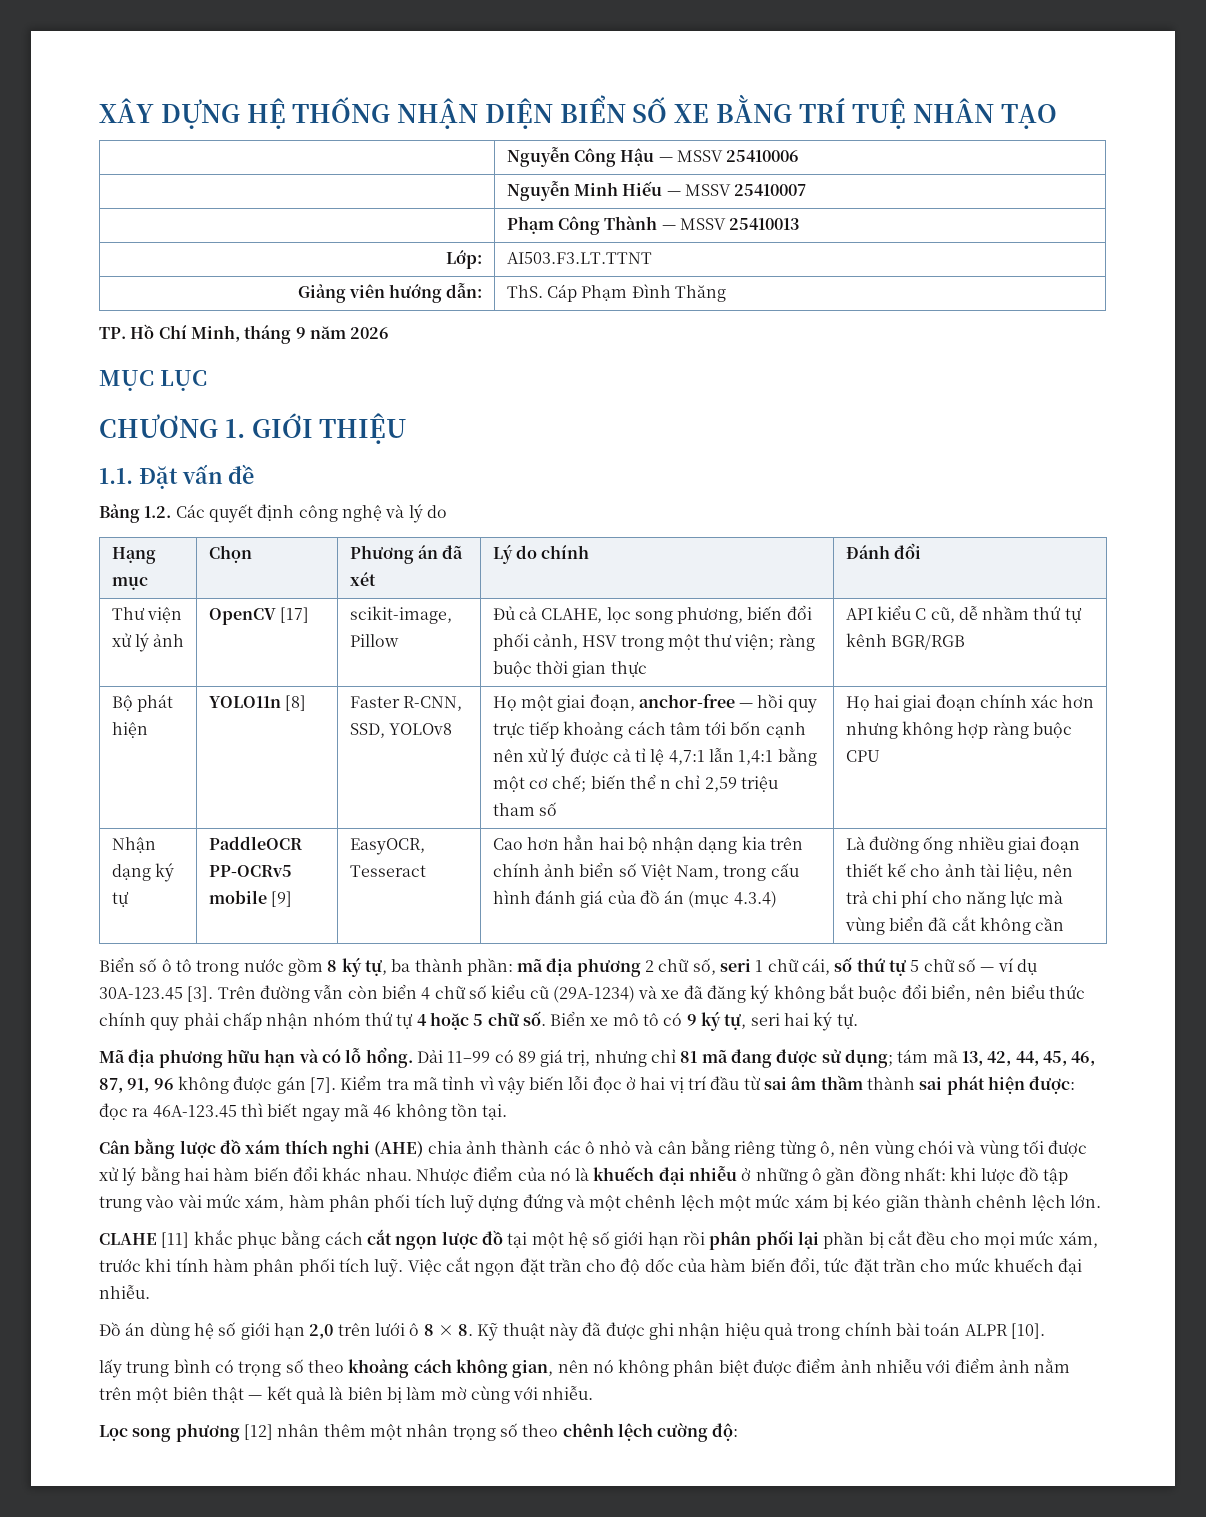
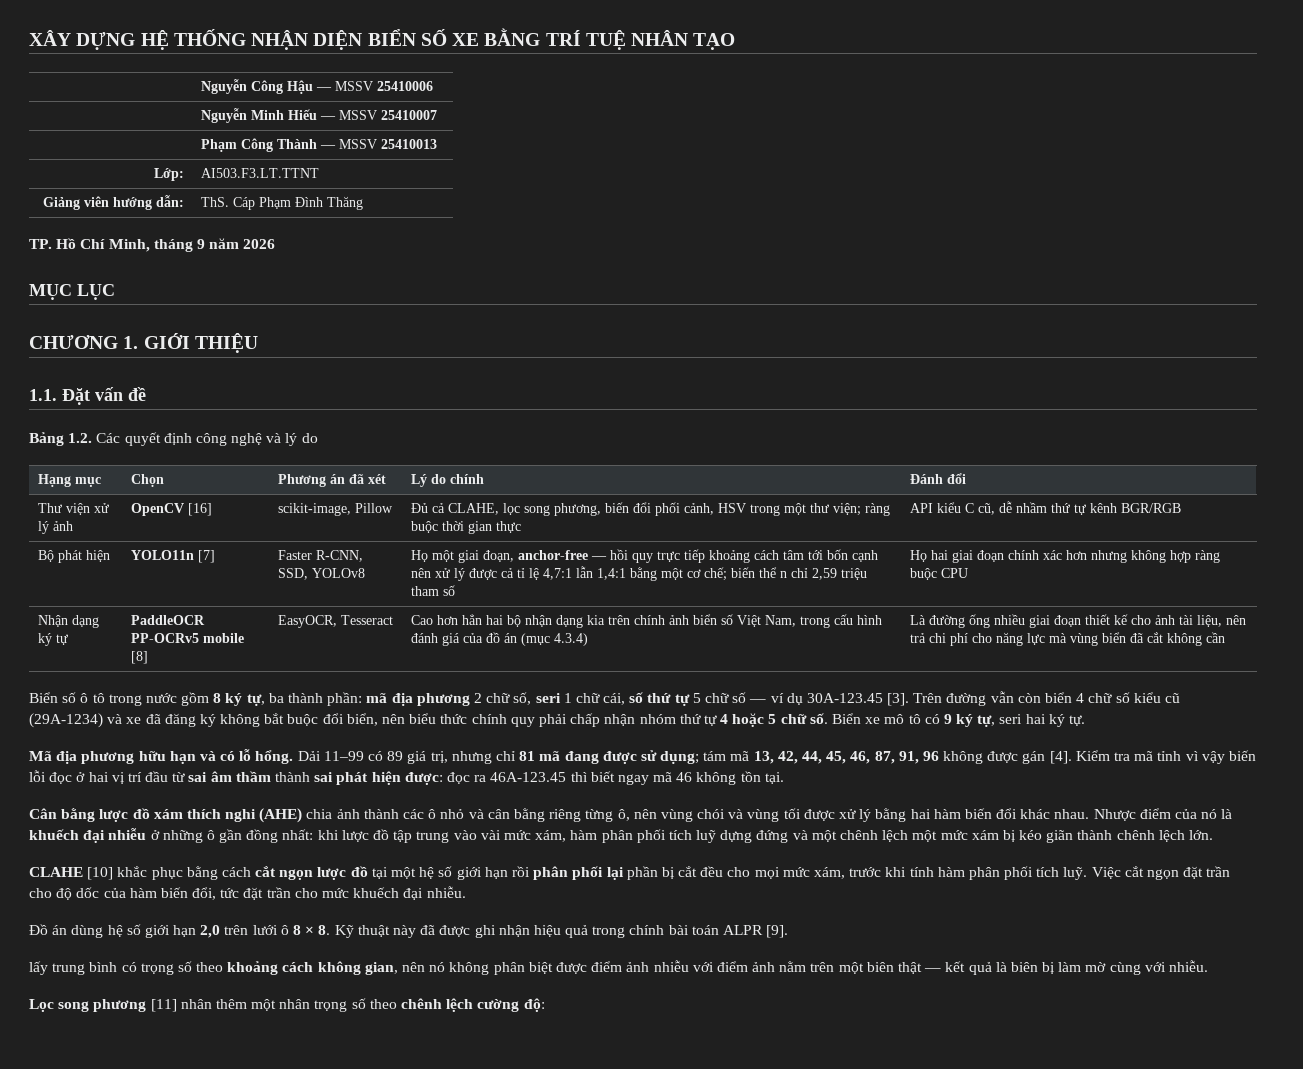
[279,607,309,623] [17] -> [188,503,213,516] [16]
[284,695,306,711] [8] -> [198,550,216,563] [7]
[270,891,292,907] [9] -> [131,651,149,664] [8]
[309,1077,336,1093] [7]. -> [1049,751,1072,764] [4].
[161,1232,190,1248] [11] -> [87,867,114,880] [10]
[1010,1323,1045,1339] [10]. -> [766,925,789,938] [9].
[243,1424,273,1440] [12] -> [150,999,177,1012] [11]

